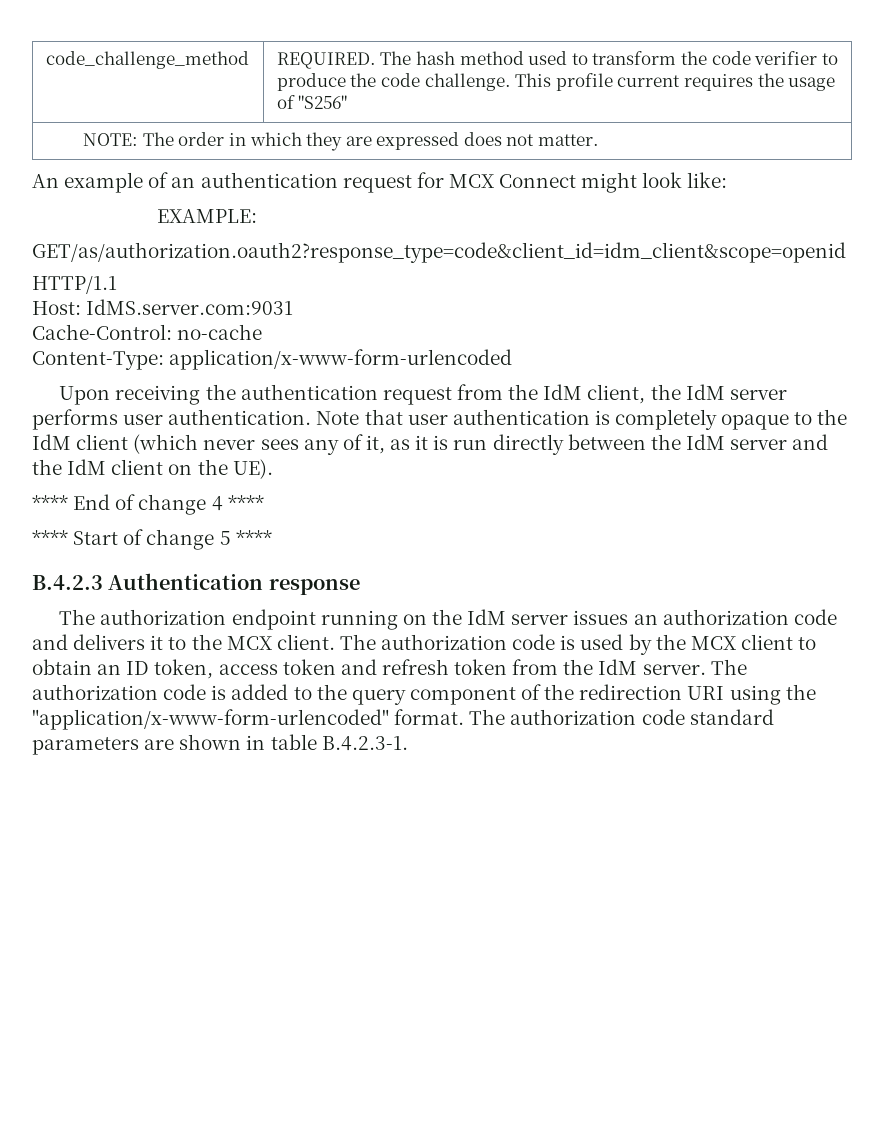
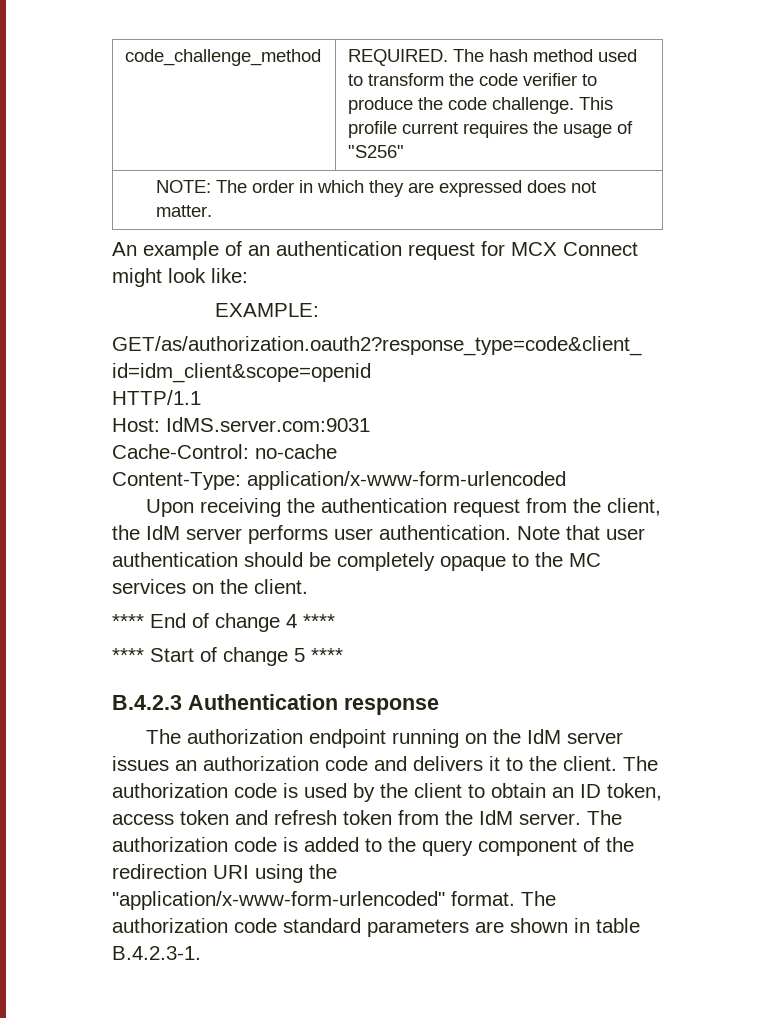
[543,384,583,400] IdM -> (601, 505) none
[594,410,610,425] is -> [244,552,331,567] should be
[32,434,829,455] [32,459,273,479] IdM client (which never sees any of it, as it is run directly between the IdM server and the IdM client on the UE). -> [569,553,601,567] [112,579,308,594] MC services on the client.
[226,636,272,650] MCX -> (557, 763) none
[690,636,736,650] MCX -> (408, 790) none

